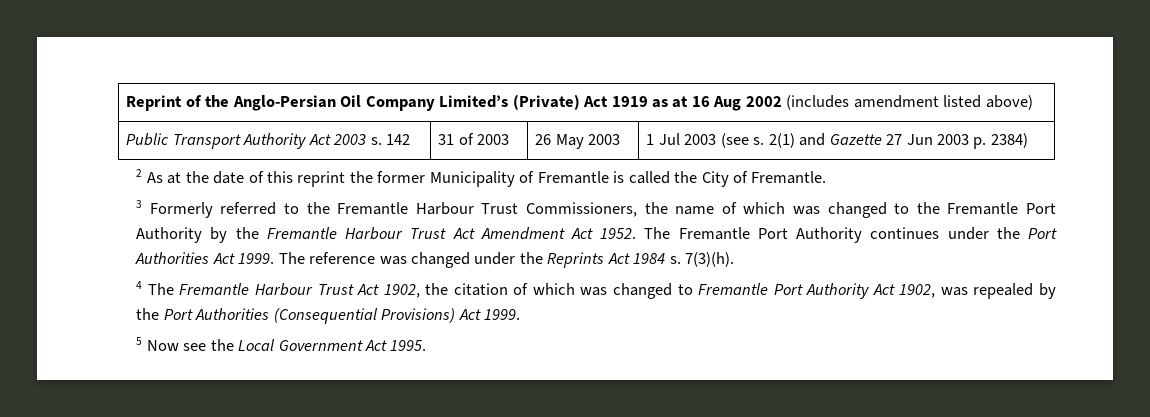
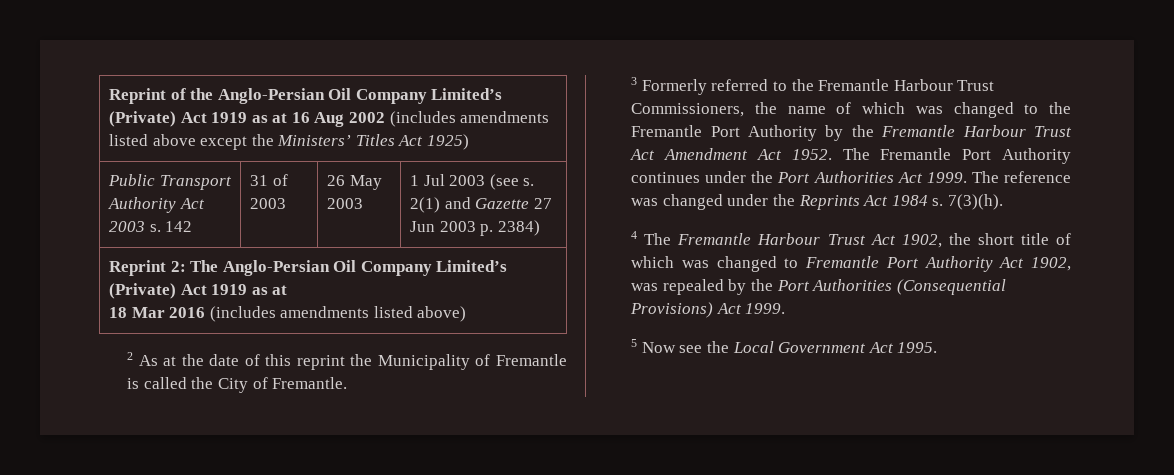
[853,95,1033,110] amendment listed above) -> [460,111,550,123] [108,134,470,150] amendments listed above except the Ministers’ Titles Act 1925)
(1028, 140) none -> [108,260,508,276] [108,283,288,299] [108,306,467,322] // Reprint 2: The Anglo-Persian Oil Company Limited’s (Private) Act 1919 as at // 18 Mar 2016 (includes amendments listed above)
[377,171,426,183] former -> (373, 360) none
[453,283,508,296] citation -> [977,233,1049,245] short title

